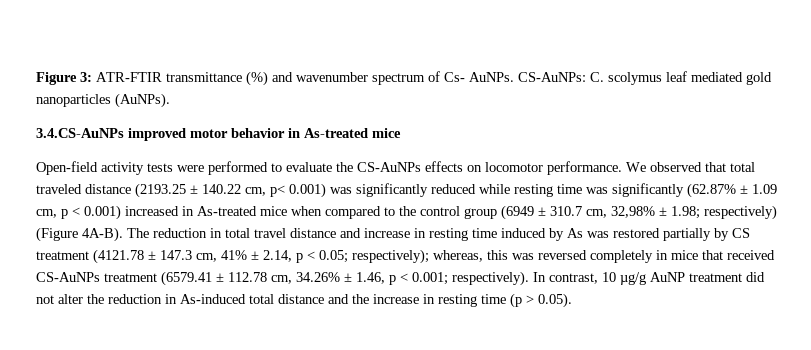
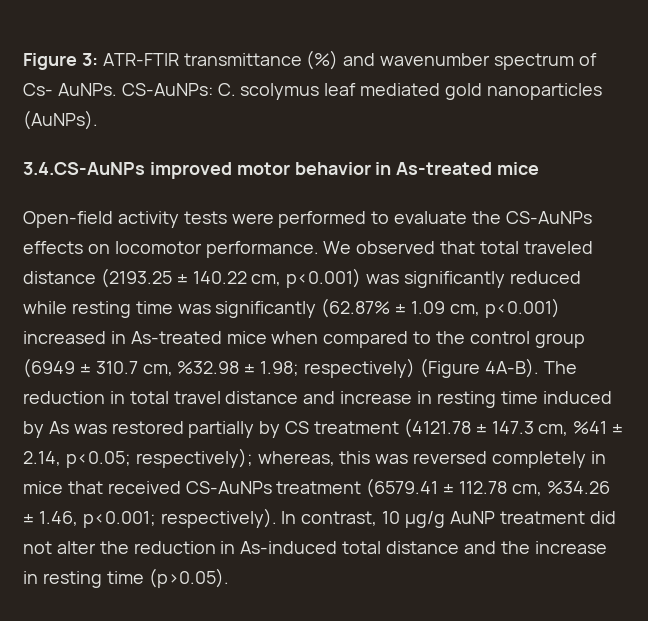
[270,183,326,198] p< 0.001) -> [286,268,362,288] p<0.001)
[61,205,121,220] p < 0.001) -> [484,298,560,318] p<0.001)
[611,206,655,218] 32,98% -> [177,361,240,374] %32.98
[221,250,247,260] 41% -> [573,421,608,434] %41
[296,250,348,263] p < 0.05; -> [65,451,131,468] p<0.05;
[296,272,340,282] 34.26% -> [546,481,610,494] %34.26
[389,272,448,285] p < 0.001; -> [82,511,156,528] p<0.001;
[510,293,572,308] (p > 0.05). -> [148,568,229,588] (p>0.05).

